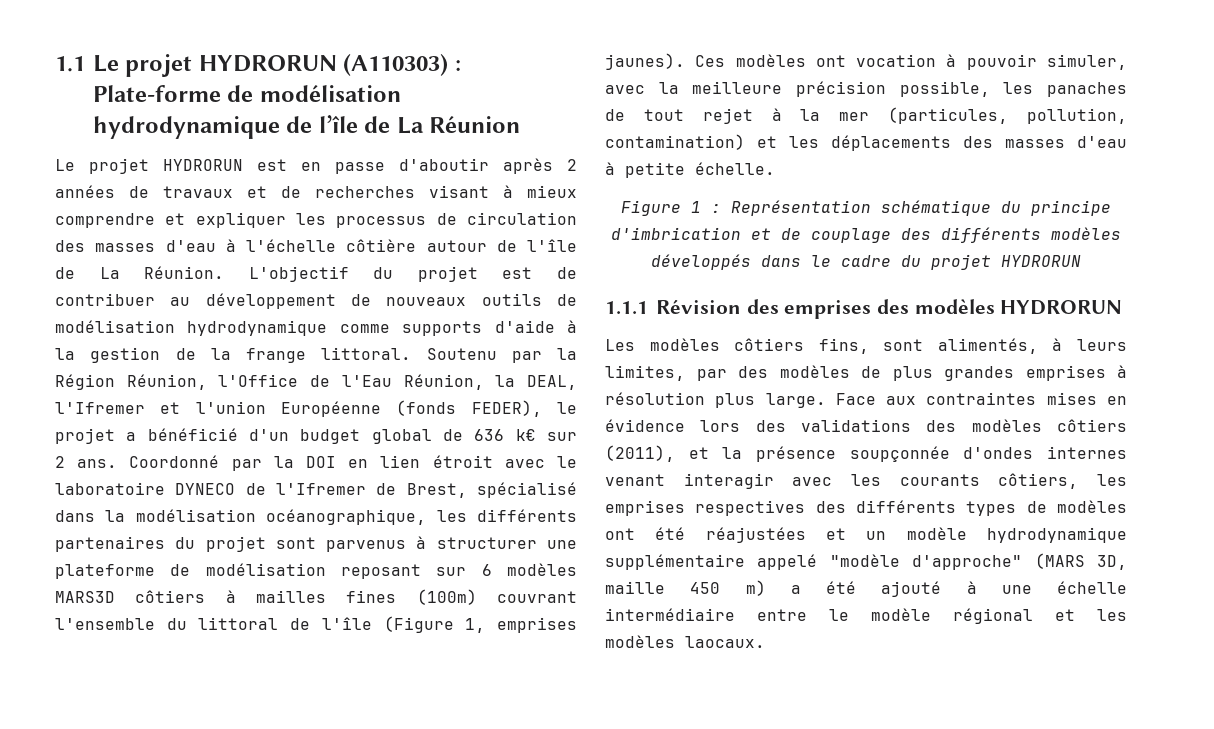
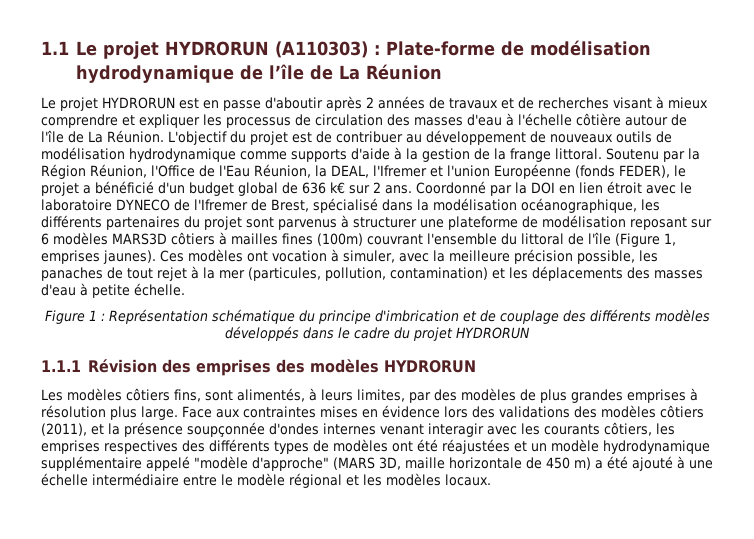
[966,54,1037,70] pouvoir -> (339, 255) none
(665, 587) none -> [449,457,542,469] horizontale de
[685,636,765,648] laocaux. -> [445,474,491,486] locaux.

